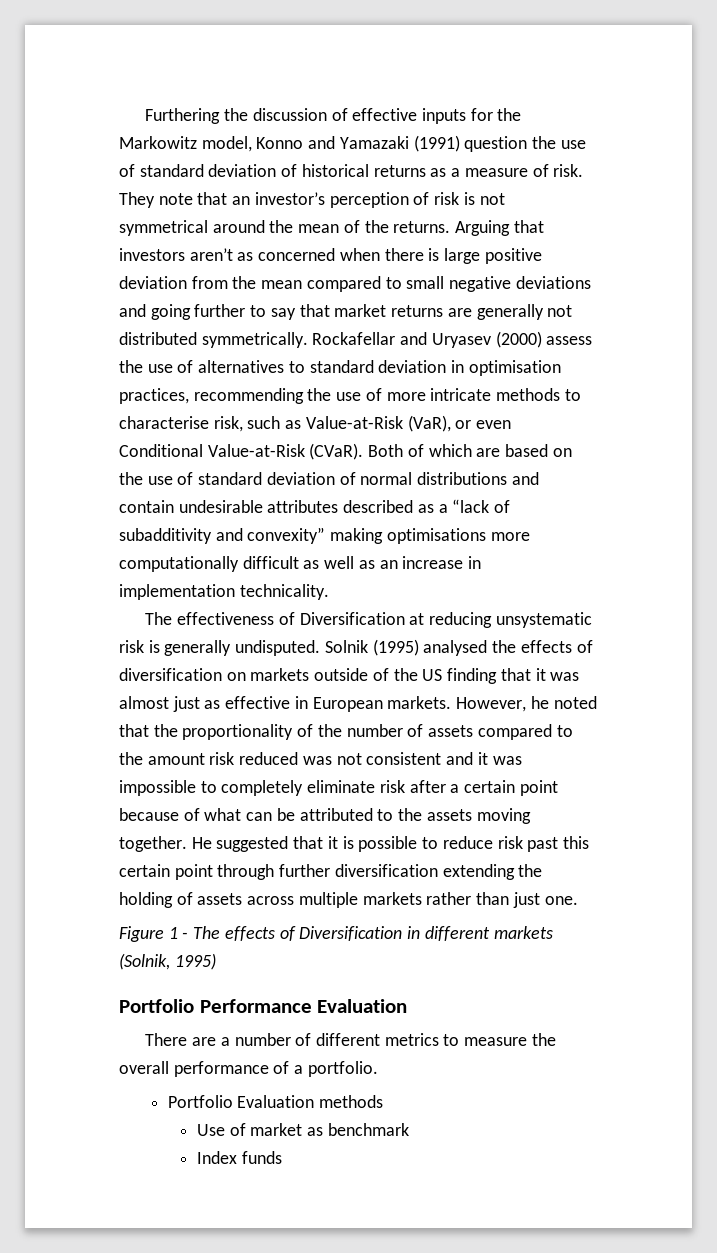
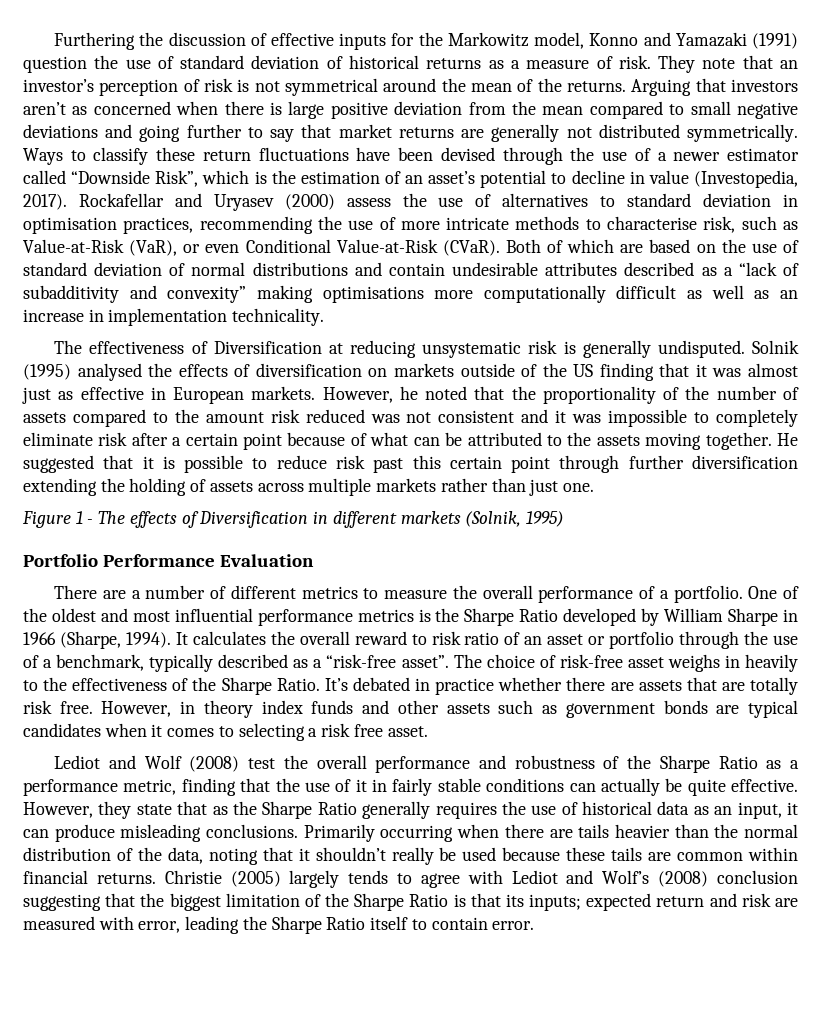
(308, 340) none -> [23,147,800,165] [23,170,798,188] [23,194,67,210] Ways to classify these return fluctuations have been devised through the use of a newer estimator called “Downside Risk”, which is the estimation of an asset’s potential to decline in value (Investopedia, 2017).
[167,1095,384,1108] [196,1123,409,1136] [196,1151,282,1164] // Portfolio Evaluation methods // Use of market as benchmark // Index funds -> [748,586,799,599] [23,608,798,626] [23,631,799,649] [23,654,798,672] [23,677,799,695] [23,700,799,718] [23,723,428,741] [54,755,800,773] [23,778,798,796] [23,801,799,819] [23,824,799,842] [23,847,798,865] [23,870,798,888] [23,893,798,911] [23,916,535,934] One of the oldest and most influential performance metrics is the Sharpe Ratio developed by William Sharpe in 1966 (Sharpe, 1994). It calculates the overall reward to risk ratio of an asset or portfolio through the use of a benchmark, typically described as a “risk-free asset”. The choice of risk-free asset weighs in heavily to the effectiveness of the Sharpe Ratio. It’s debated in practice whether there are assets that are totally risk free. However, in theory index funds and other assets such as government bonds are typical candidates when it comes to selecting a risk free asset. // Lediot and Wolf (2008) test the overall performance and robustness of the Sharpe Ratio as a performance metric, finding that the use of it in fairly stable conditions can actually be quite effective. However, they state that as the Sharpe Ratio generally requires the use of historical data as an input, it can produce misleading conclusions. Primarily occurring when there are tails heavier than the normal distribution of the data, noting that it shouldn’t really be used because these tails are common within financial returns. Christie (2005) largely tends to agree with Lediot and Wolf’s (2008) conclusion suggesting that the biggest limitation of the Sharpe Ratio is that its inputs; expected return and risk are measured with error, leading the Sharpe Ratio itself to contain error.

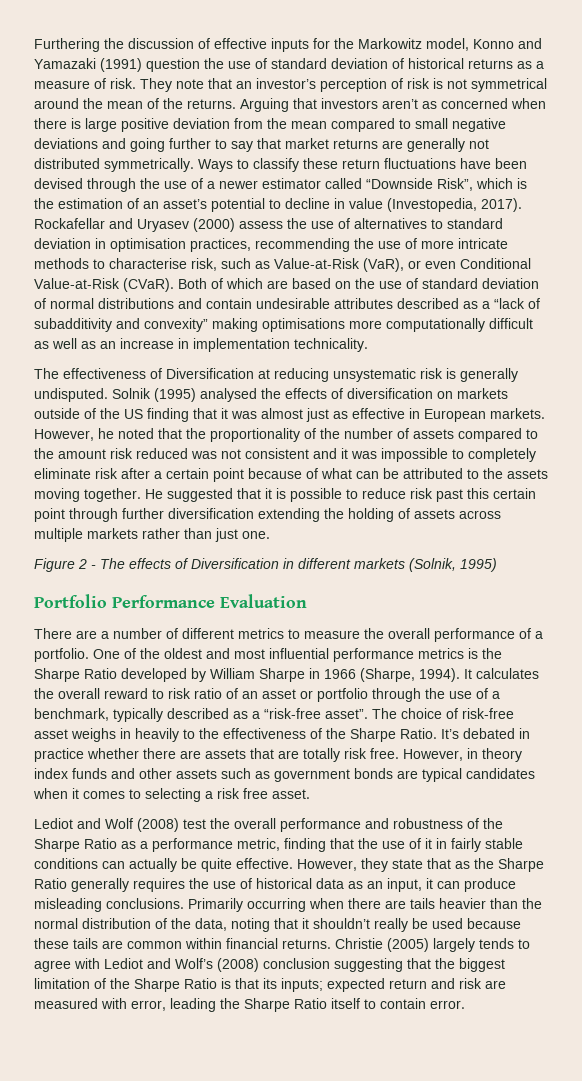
[75,511,83,524] 1 -> [78,559,87,569] 2

